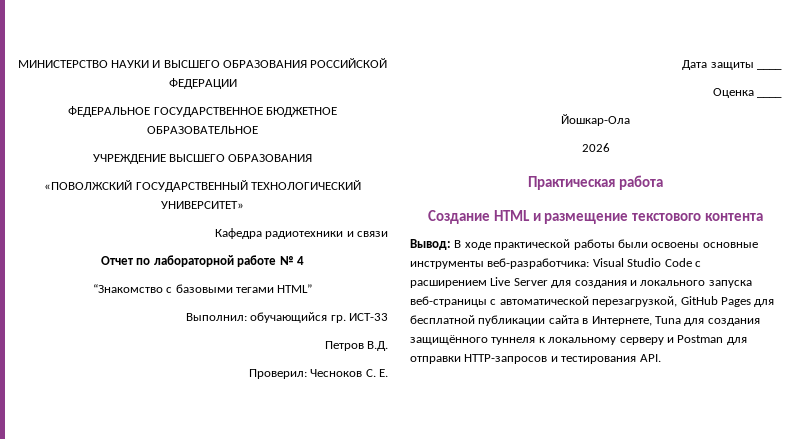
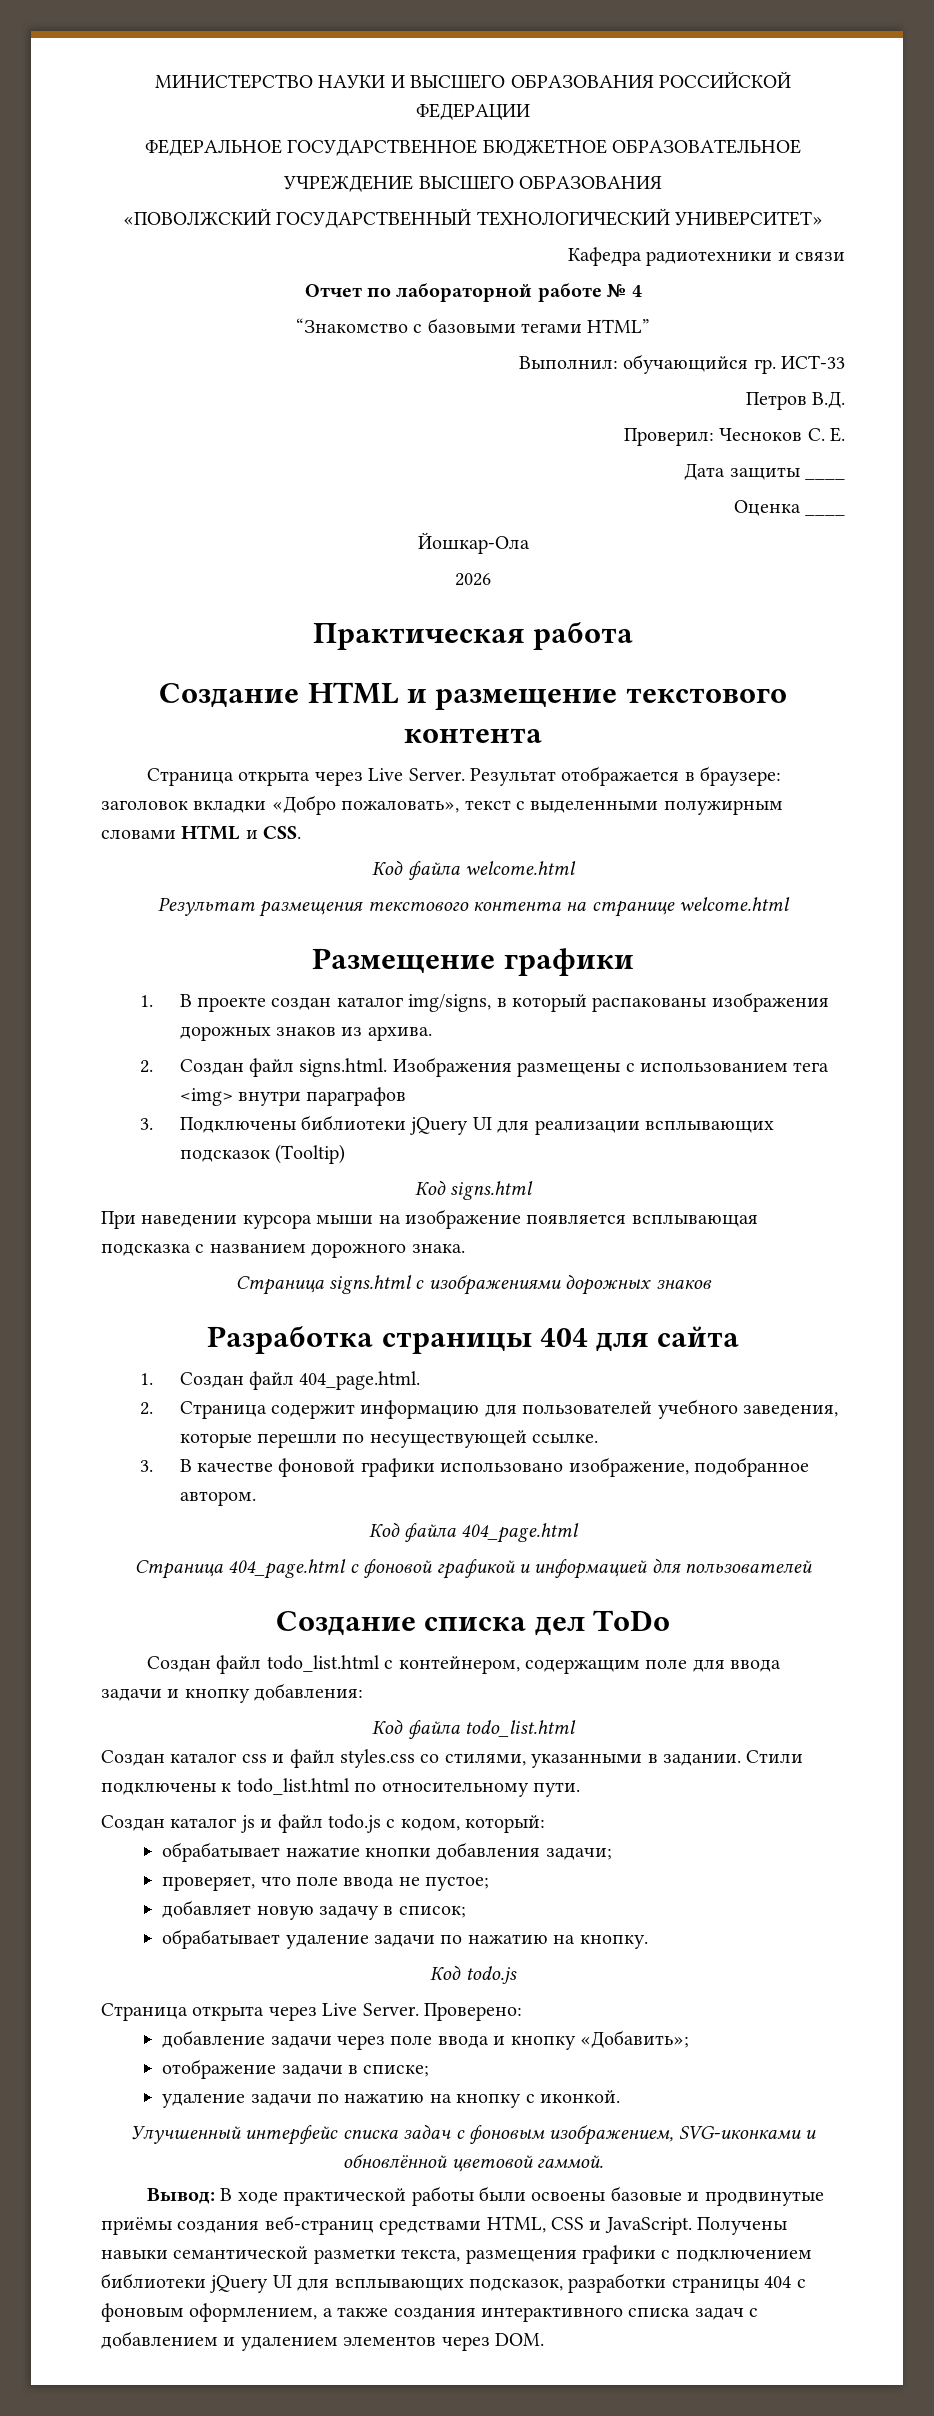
(764, 217) none -> [146,766,782,786] [101,795,783,815] [101,825,302,840] [372,860,576,880] [157,897,791,917] [312,948,634,976] [140,992,829,1012] [179,1026,432,1041] [140,1057,830,1077] [179,1087,407,1106] [140,1115,774,1135] [179,1144,345,1164] [414,1180,534,1200] [101,1209,758,1229] [101,1243,465,1258] [235,1274,712,1295] [207,1326,739,1354] [140,1371,421,1390] [140,1399,838,1419] [179,1430,599,1448] [140,1457,809,1477] [179,1491,256,1506] [368,1522,580,1543] [134,1558,813,1579] [275,1610,671,1636] [146,1655,782,1674] [101,1683,364,1703] [372,1719,576,1739] [101,1749,804,1768] [101,1778,580,1797] [101,1814,546,1833] [162,1842,612,1862] [162,1876,490,1891] [162,1900,466,1920] [162,1929,648,1949] [430,1965,517,1984] [101,2003,522,2021] [162,2030,690,2050] [162,2059,430,2079] [162,2090,621,2108] [130,2124,817,2145] [343,2154,603,2172] // Страница открыта через Live Server. Результат отображается в браузере: заголовок вкладки «Добро пожаловать», текст с выделенными полужирным словами HTML и CSS. // Код файла welcome.html // Результат размещения текстового контента на странице welcome.html // Размещение графики // 1. В проекте создан каталог img/signs, в который распакованы изображения дорожных знаков из архива. // 2. Создан файл signs.html. Изображения размещены с использованием тега <img> внутри параграфов // 3. Подключены библиотеки jQuery UI для реализации всплывающих подсказок (Tooltip) // Код signs.html // При наведении курсора мыши на изображение появляется всплывающая подсказка с названием дорожного знака. // Страница signs.html с изображениями дорожных знаков // Разработка страницы 404 для сайта // 1. Создан файл 404_page.html. // 2. Страница содержит информацию для пользователей учебного заведения, которые перешли по несуществующей ссылке. // 3. В качестве фоновой графики использовано изображение, подобранное автором. // Код файла 404_page.html // Страница 404_page.html с фоновой графикой и информацией для пользователей // Создание списка дел ToDo // Создан файл todo_list.html с контейнером, содержащим поле для ввода задачи и кнопку добавления: // Код файла todo_list.html // Создан каталог css и файл styles.css со стилями, указанными в задании. Стили подключены к todo_list.html по относительному пути. // Создан каталог js и файл todo.js с кодом, который: // обрабатывает нажатие кнопки добавления задачи; // проверяет, что поле ввода не пустое; // добавляет новую задачу в список; // обрабатывает удаление задачи по нажатию на кнопку. // Код todo.js // Страница открыта через Live Server. Проверено: // добавление задачи через поле ввода и кнопку «Добавить»; // отображение задачи в списке; // удаление задачи по нажатию на кнопку с иконкой. // Улучшенный интерфейс списка задач с фоновым изображением, SVG-иконками и обновлённой цветовой гаммой.
[702,242,758,248] [410,258,701,269] [410,277,752,288] [410,296,775,307] [410,315,760,326] [410,335,747,345] [410,354,661,364] основные инструменты веб-разработчика: Visual Studio Code с расширением Live Server для создания и локального запуска веб-страницы с автоматической перезагрузкой, GitHub Pages для бесплатной публикации сайта в Интернете, Tuna для создания защищённого туннеля к локальному серверу и Postman для отправки HTTP-запросов и тестирования API. -> [610,2186,824,2206] [101,2215,788,2235] [101,2245,812,2264] [101,2273,806,2293] [101,2303,759,2322] [101,2331,544,2351] базовые и продвинутые приёмы создания веб-страниц средствами HTML, CSS и JavaScript. Получены навыки семантической разметки текста, размещения графики с подключением библиотеки jQuery UI для всплывающих подсказок, разработки страницы 404 с фоновым оформлением, а также создания интерактивного списка задач с добавлением и удалением элементов через DOM.

